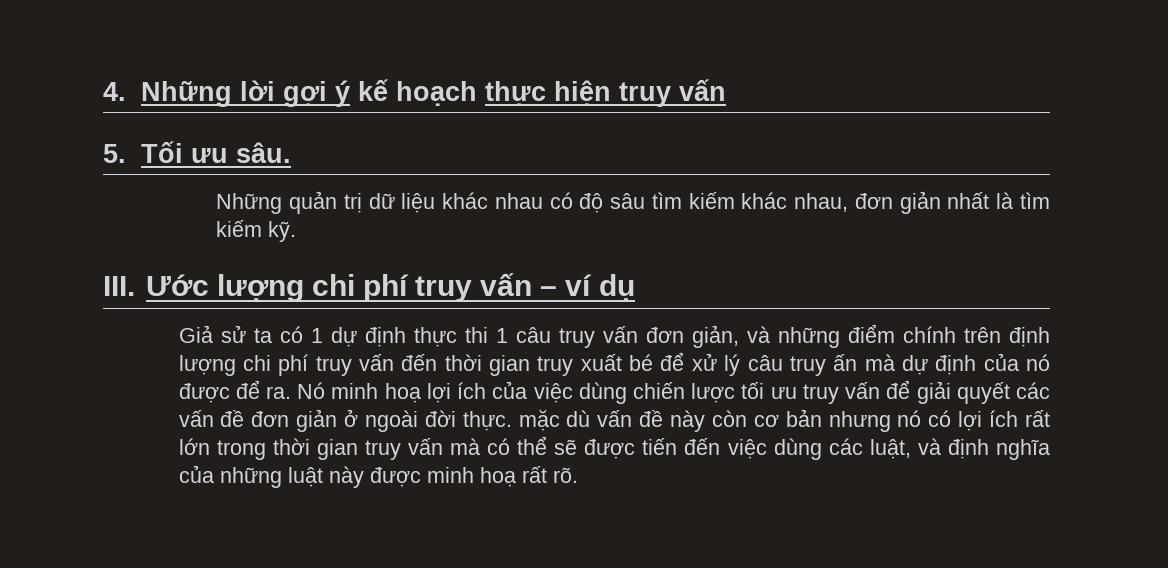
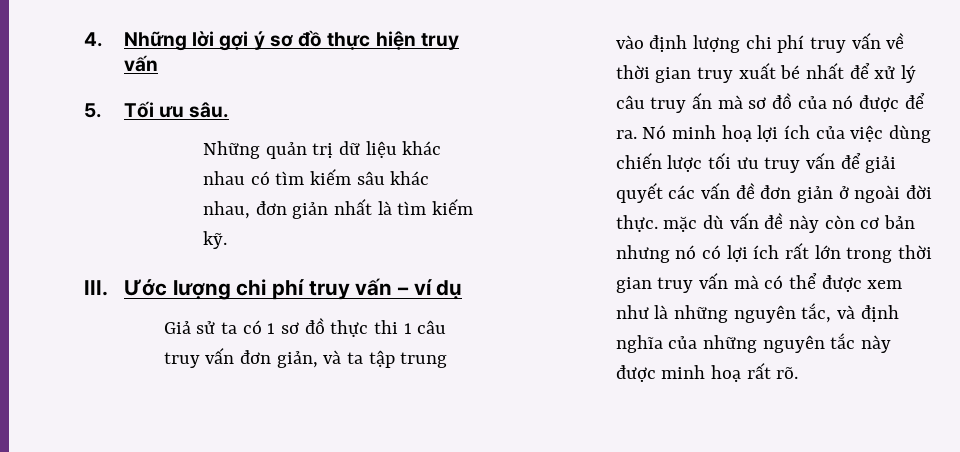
[357,79,477,106] kế hoạch -> [269,30,323,47] sơ đồ
[579,192,735,213] độ sâu tìm kiếm -> [275,169,385,185] tìm kiếm sâu
[330,327,406,347] dự định -> [281,318,325,334] sơ đồ
[777,324,1001,348] những điểm chính trên -> [347,350,448,368] [615,35,644,49] ta tập trung vào
[401,354,438,371] đến -> [886,33,905,49] về
(654, 362) none -> [806,63,845,79] nhất
[901,355,977,375] dự định -> [748,93,793,109] sơ đồ
[554,438,911,460] sẽ được tiến đến việc dùng các luật, -> [821,275,903,292] [615,303,832,323] được xem như là những nguyên tắc,
[287,467,323,487] luật -> [762,333,856,353] nguyên tắc

